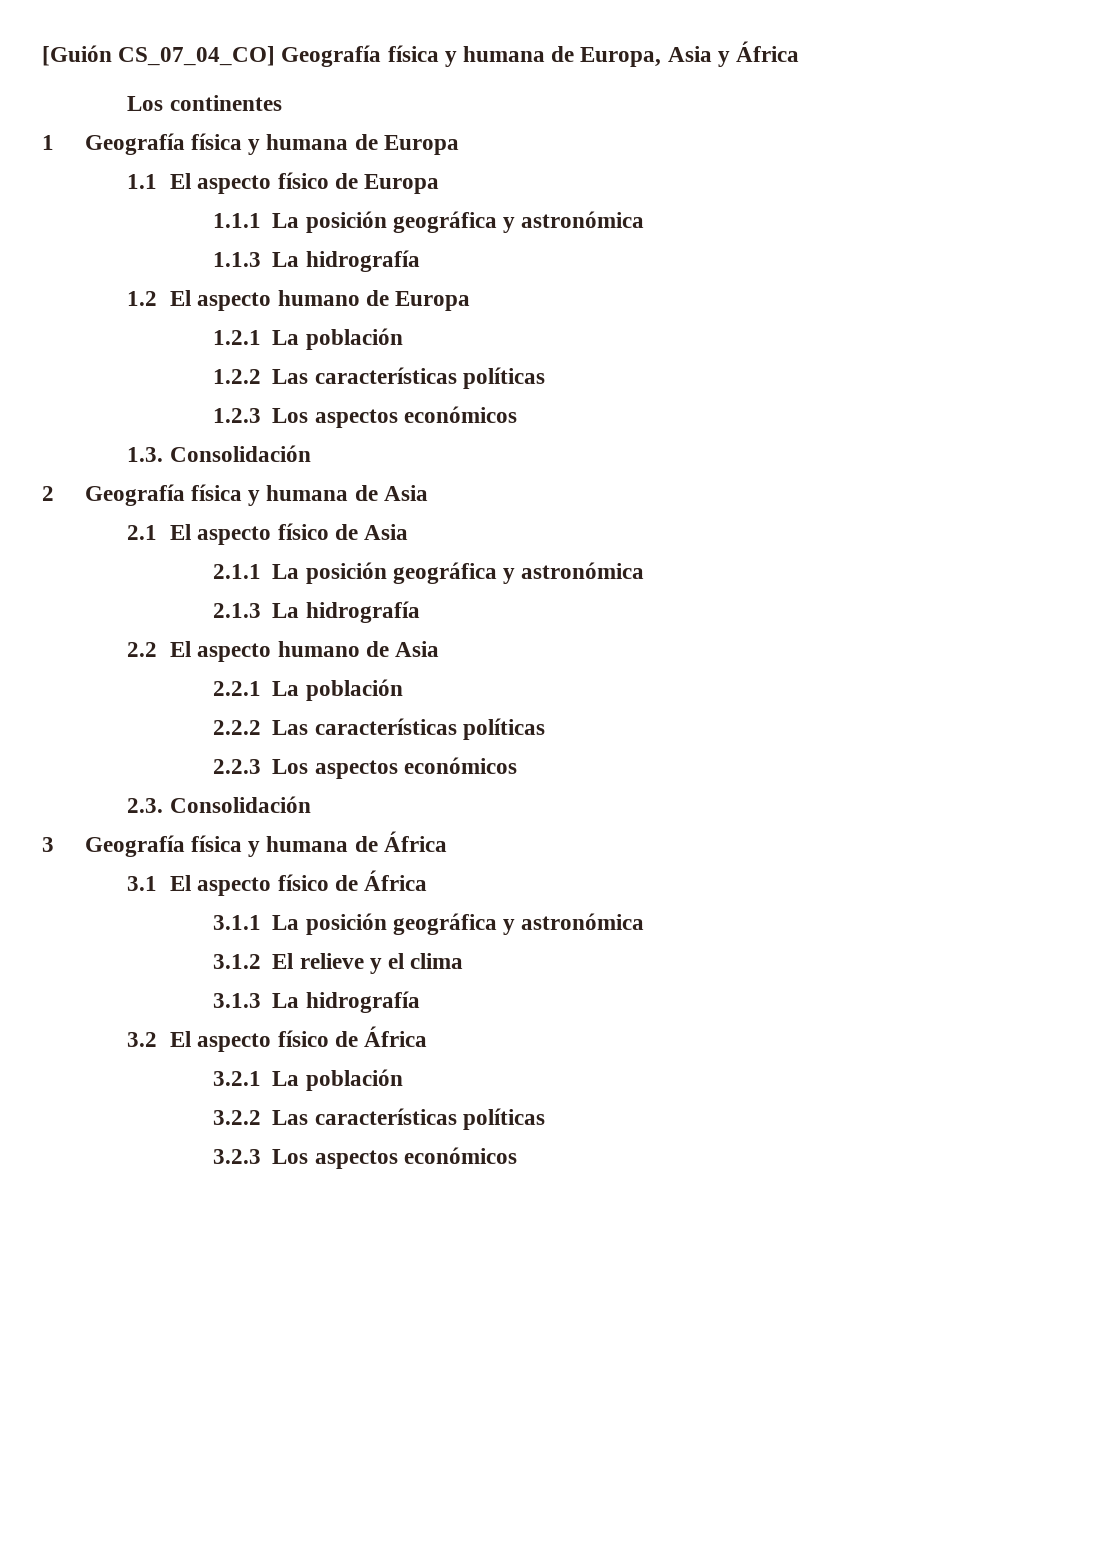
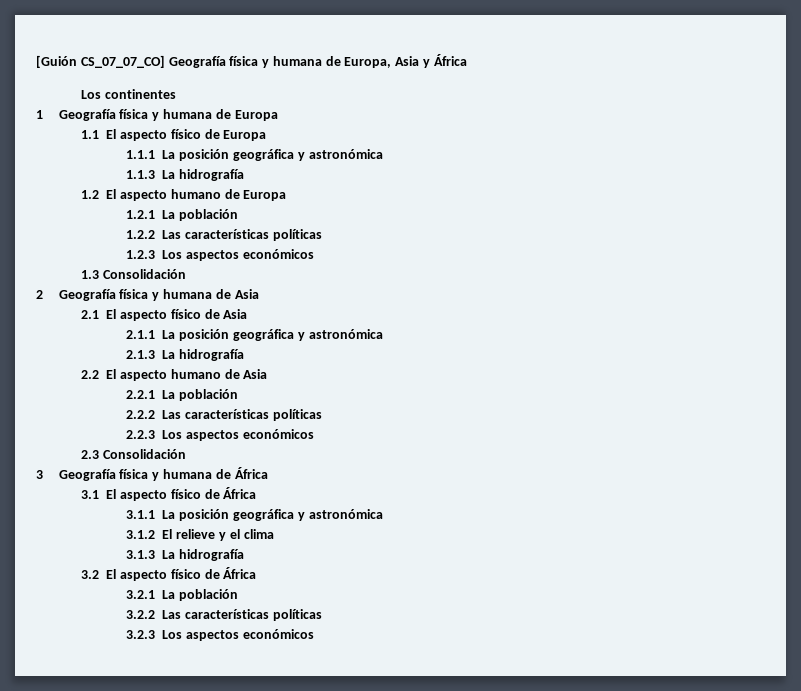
[118,46,276,66] CS_07_04_CO] -> [80,55,165,68] CS_07_07_CO]
[127,447,164,462] 1.3. -> [81,270,100,279] 1.3
[127,798,164,813] 2.3. -> [81,450,100,459] 2.3

